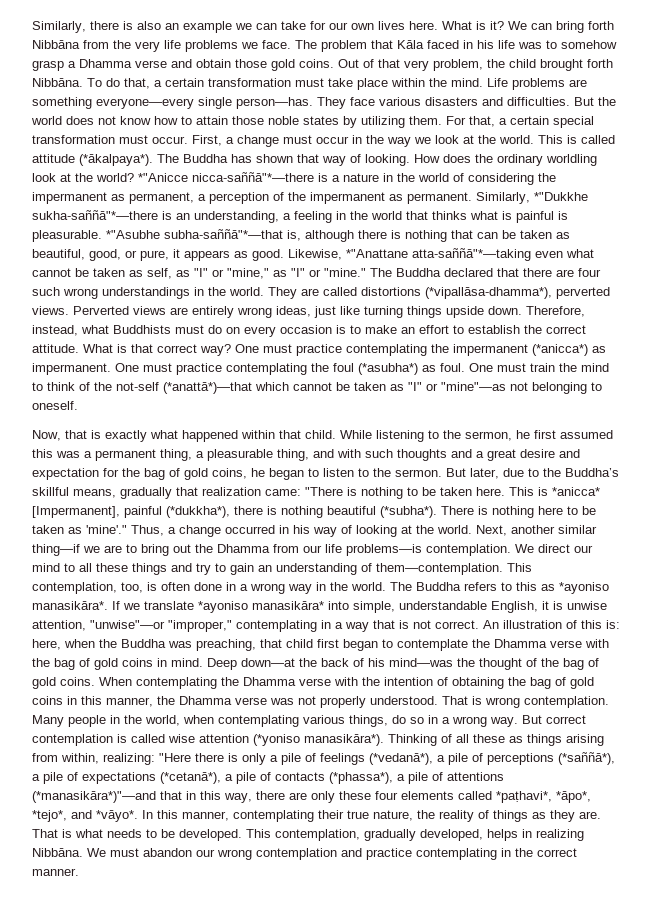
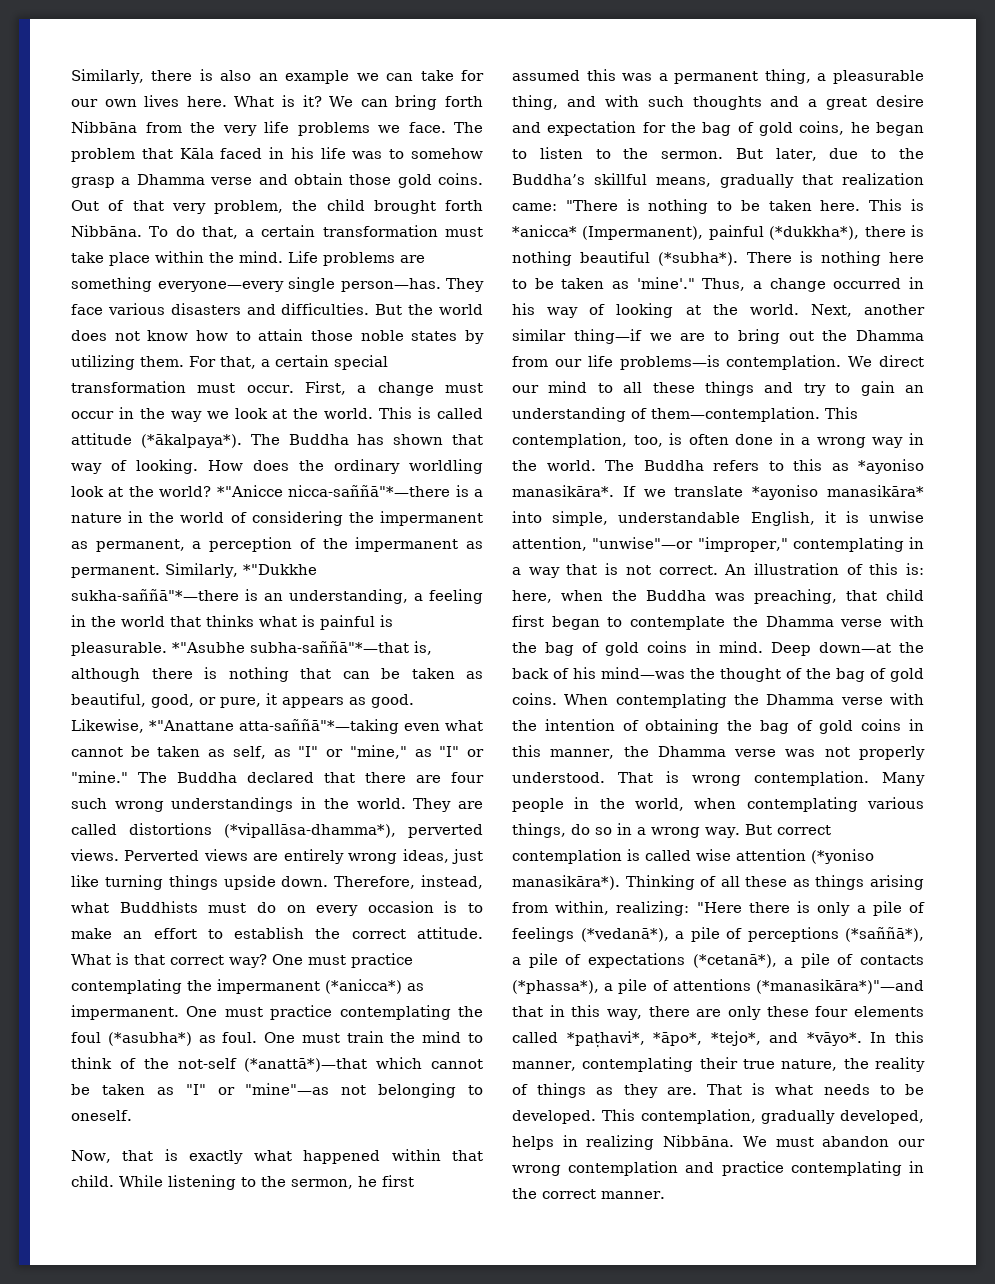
[32,506,120,518] [Impermanent], -> [582,226,704,240] (Impermanent),

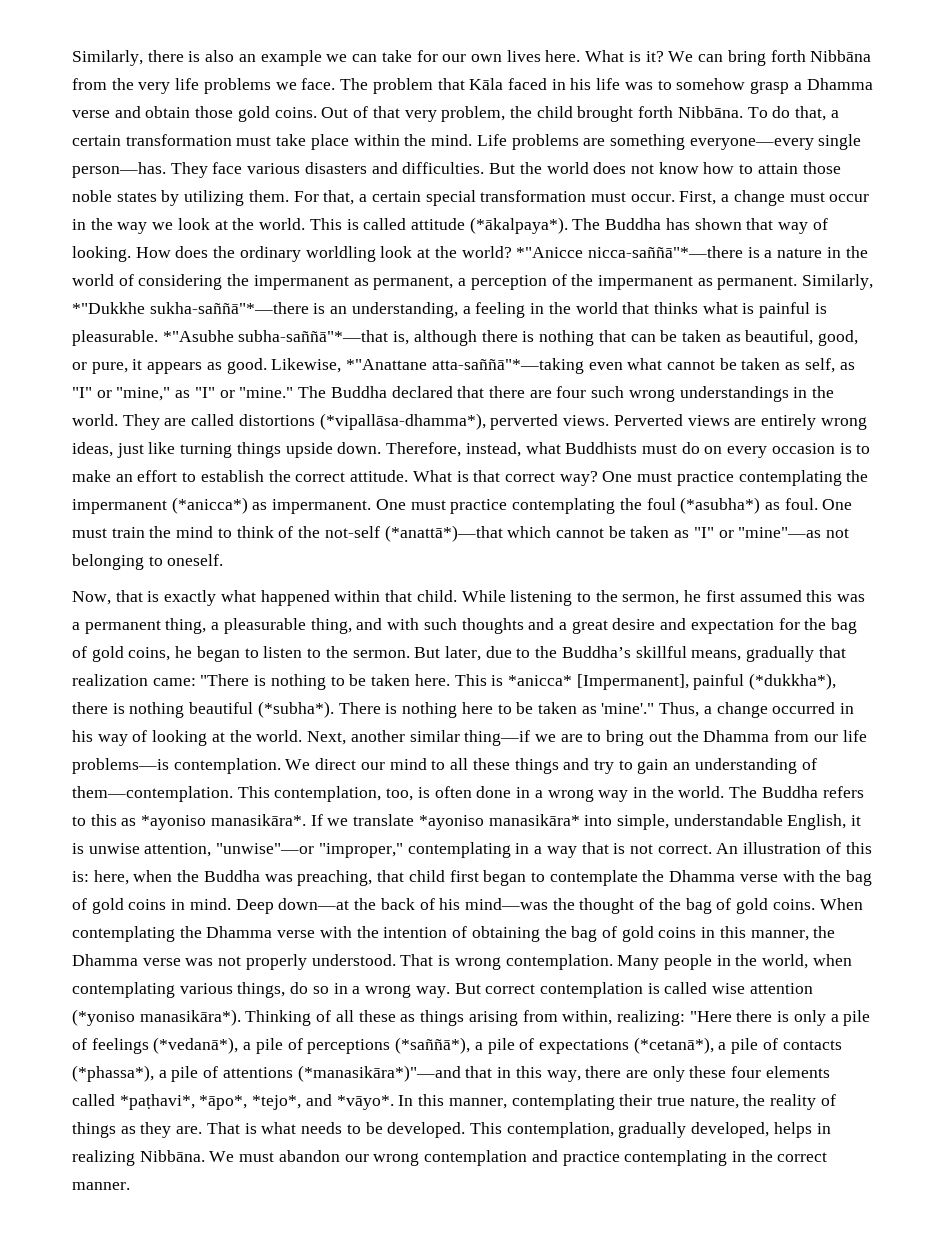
[582,226,704,240] (Impermanent), -> [576,674,689,690] [Impermanent],

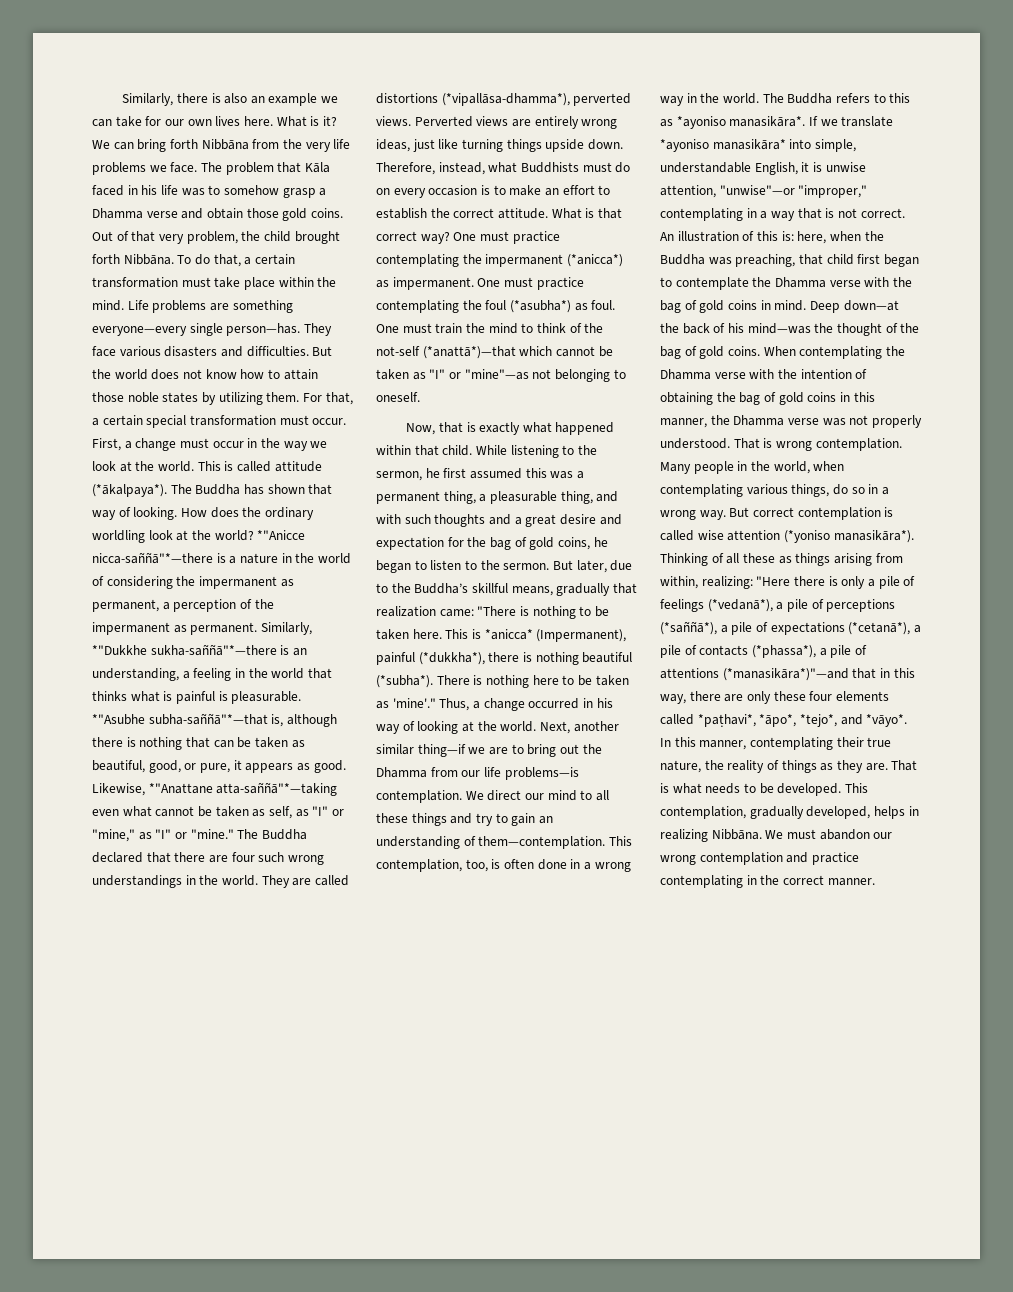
[576,674,689,690] [Impermanent], -> [536,629,627,642] (Impermanent),

